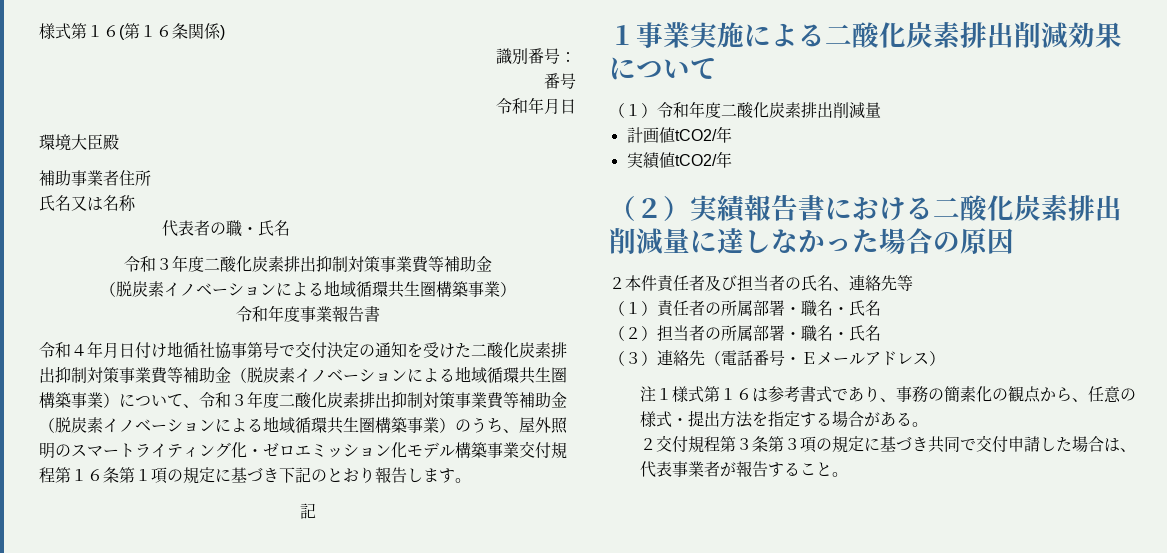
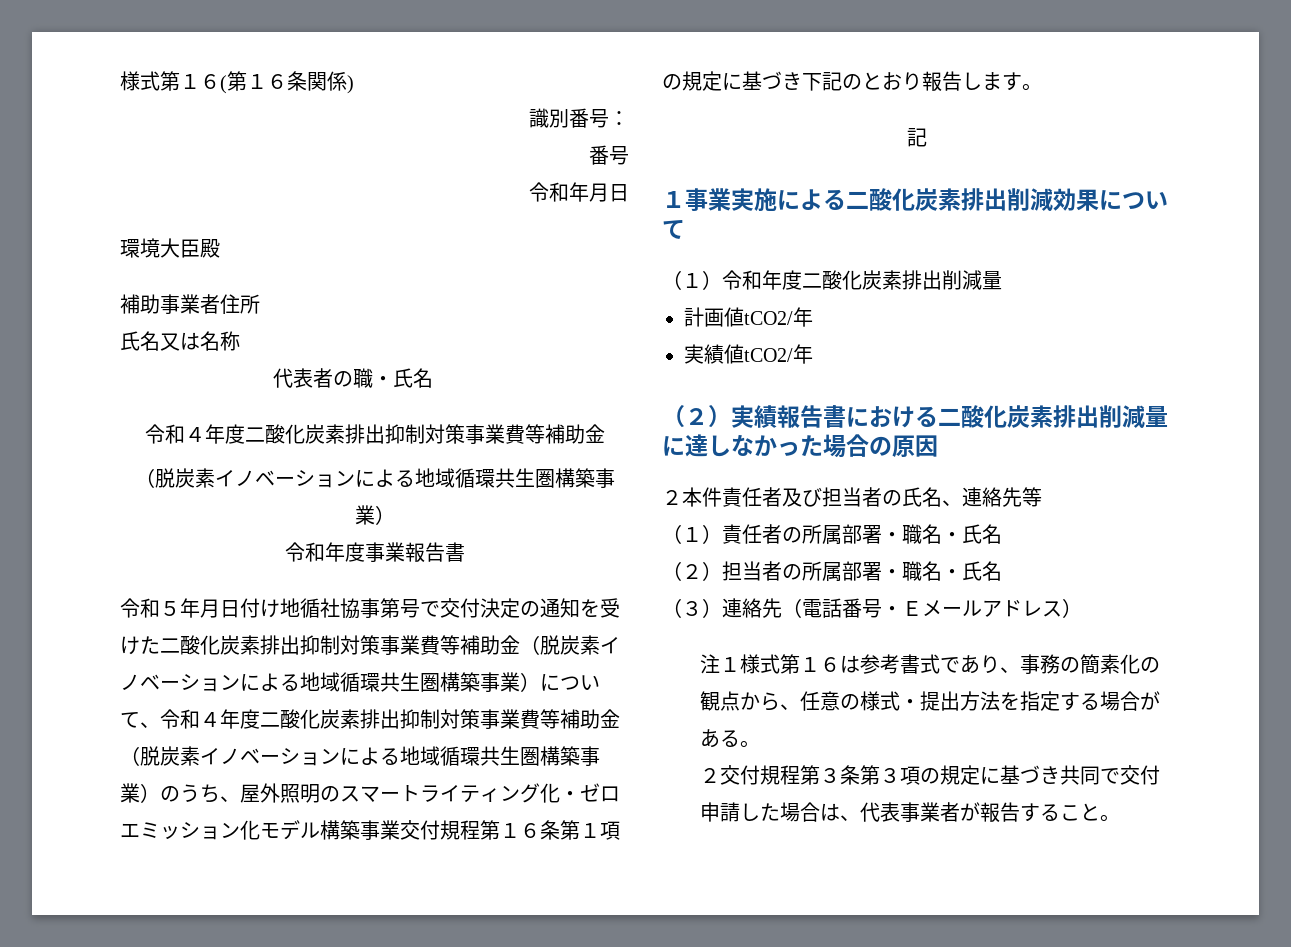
[155,258,172,270] ３ -> [184,427,205,442] ４
[71,344,87,356] ４ -> [160,601,180,616] ５
[231,394,247,406] ３ -> [200,712,220,727] ４

